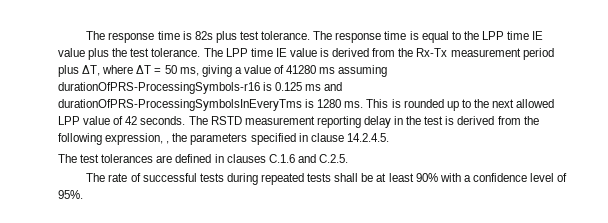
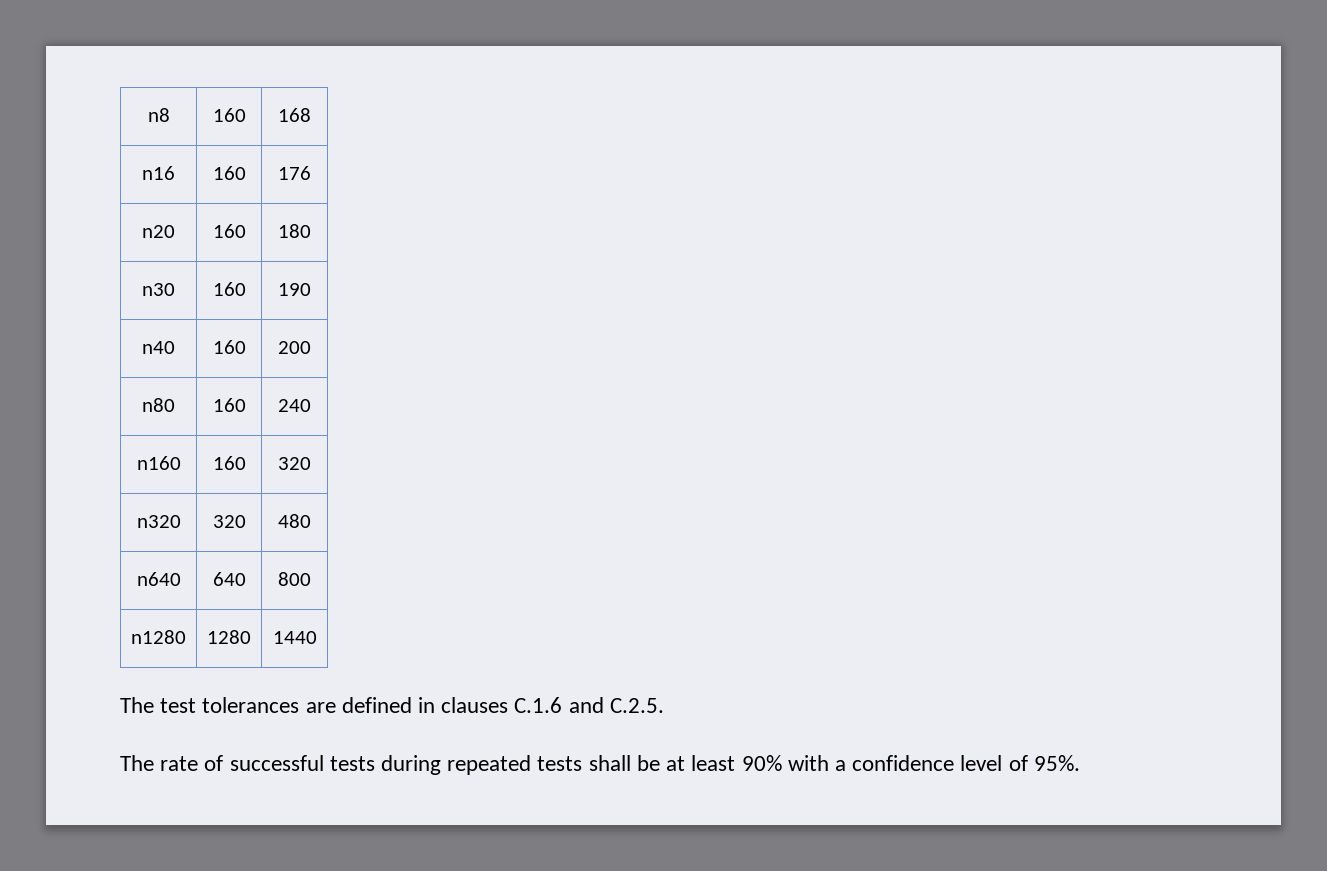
[86,31,544,43] [58,48,554,60] [58,65,388,77] [58,82,343,94] [58,99,555,111] [58,116,539,128] [58,133,389,145] The response time is 82s plus test tolerance. The response time is equal to the LPP time IE value plus the test tolerance. The LPP time IE value is derived from the Rx-Tx measurement period plus ΔT, where ΔT = 50 ms, giving a value of 41280 ms assuming durationOfPRS-ProcessingSymbols-r16 is 0.125 ms and durationOfPRS-ProcessingSymbolsInEveryTms is 1280 ms. This is rounded up to the next allowed LPP value of 42 seconds. The RSTD measurement reporting delay in the test is derived from the following expression, , the parameters specified in clause 14.2.4.5. -> [147,108,170,122] [212,108,246,122] [278,108,311,122] [142,166,175,180] [212,166,246,180] [278,166,311,180] [142,225,175,238] [212,224,246,238] [278,224,311,238] [142,283,175,296] [212,282,246,296] [278,283,311,296] [142,341,175,354] [212,340,246,354] [278,341,311,354] [142,398,175,412] [212,398,246,412] [278,399,311,412] [136,456,181,470] [212,456,246,470] [278,457,311,470] [136,515,181,528] [212,515,246,528] [278,514,311,528] [136,572,181,586] [212,572,246,586] [278,572,311,586] [131,630,186,644] [207,630,251,644] [272,631,317,644] n8 | 160 | 168 // n16 | 160 | 176 // n20 | 160 | 180 // n30 | 160 | 190 // n40 | 160 | 200 // n80 | 160 | 240 // n160 | 160 | 320 // n320 | 320 | 480 // n640 | 640 | 800 // n1280 | 1280 | 1440

